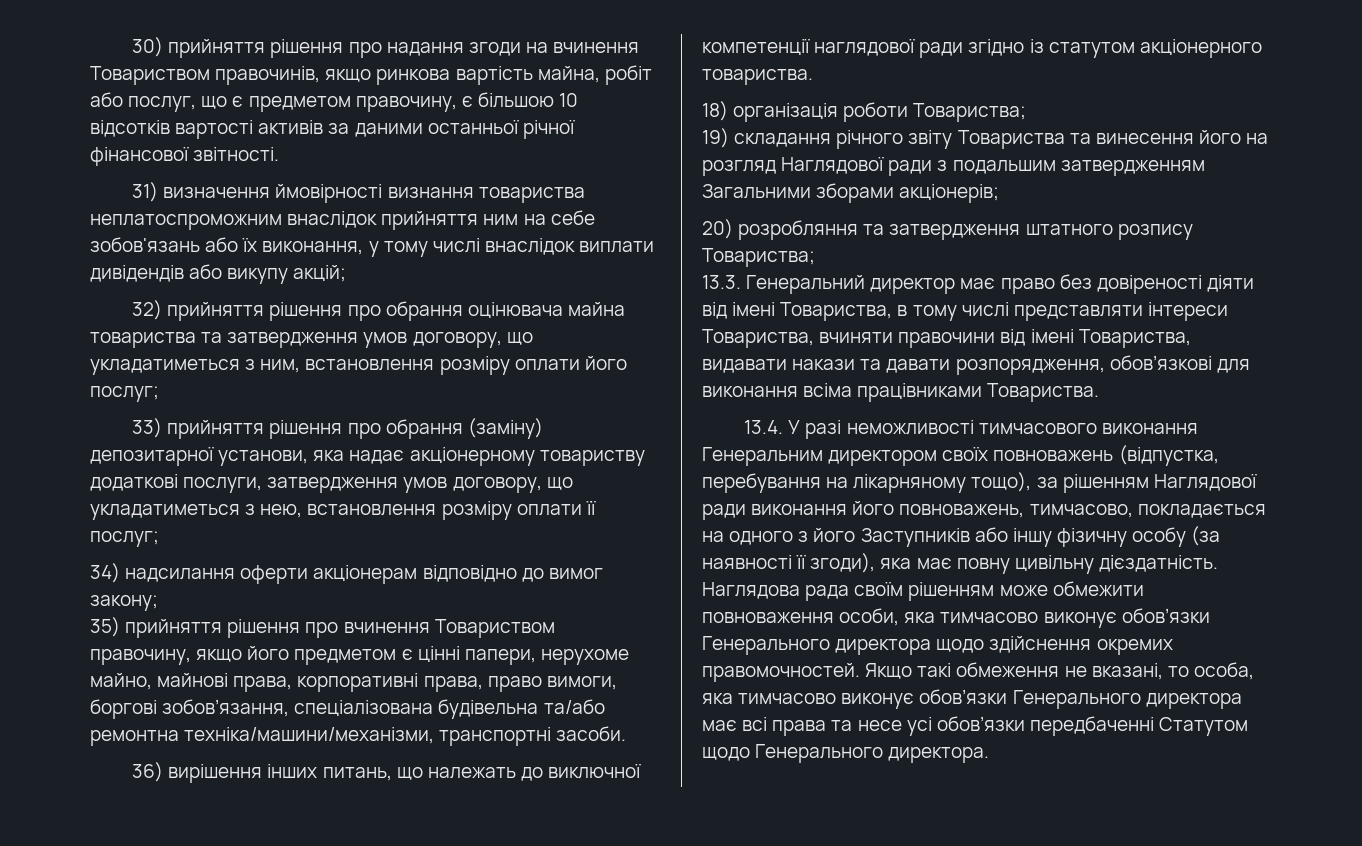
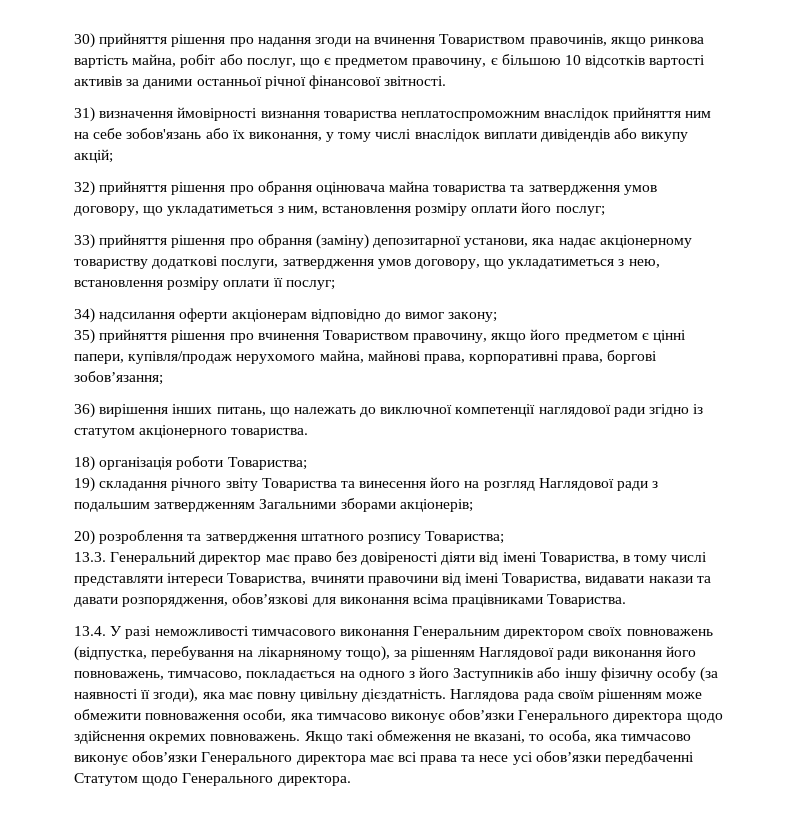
[540,649,629,665] [90,673,152,690] нерухоме майно, -> [128,350,364,364] купівля/продаж нерухомого майна,
[487,676,617,692] [90,699,605,719] [90,726,627,746] право вимоги, боргові зобов’язання, спеціалізована будівельна та/або ремонтна техніка/машини/механізми, транспортні засоби. -> [607,350,658,364] [74,371,163,385] боргові зобов’язання;
[738,220,859,240] розробляння -> [99,530,184,544] розроблення
[702,663,860,682] правомочностей. -> [210,734,301,741] повноважень.

